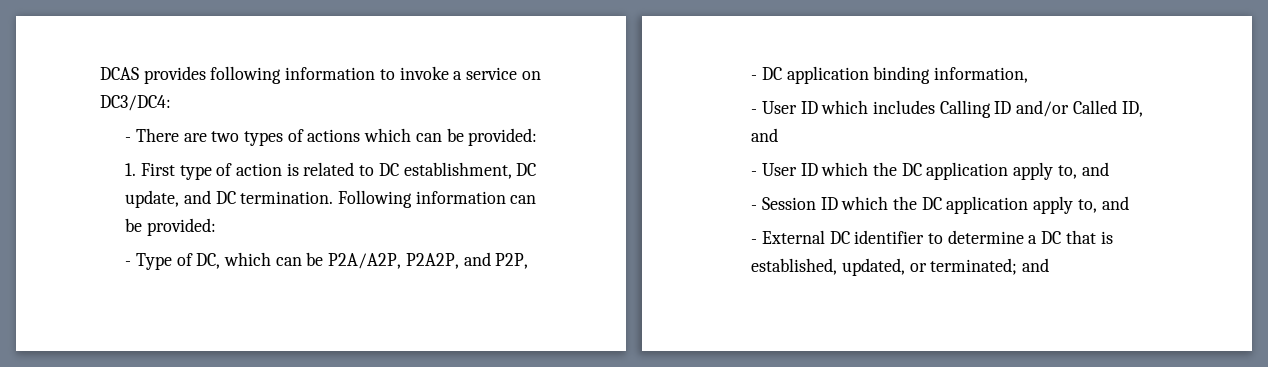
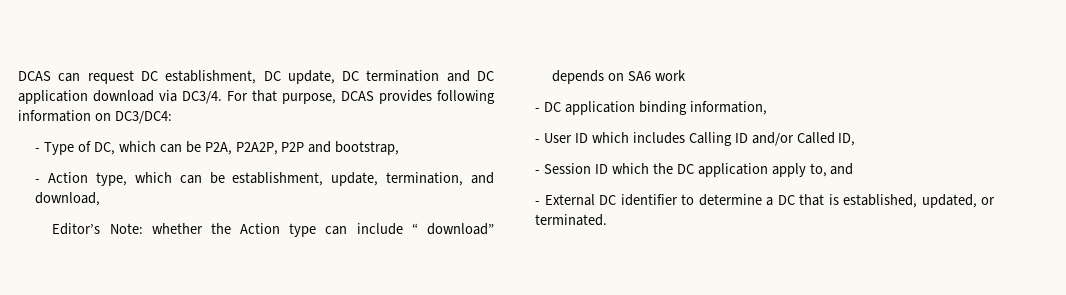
[100,66,541,84] [100,95,171,111] [125,128,538,146] [125,162,537,180] [125,190,537,208] [125,218,216,236] DCAS provides following information to invoke a service on DC3/DC4: // - There are two types of actions which can be provided: // 1. First type of action is related to DC establishment, DC update, and DC termination. Following information can be provided: -> [18,70,495,84] [18,90,495,104] [18,110,172,124] DCAS can request DC establishment, DC update, DC termination and DC application download via DC3/4. For that purpose, DCAS provides following information on DC3/DC4:
[328,252,529,269] P2A/A2P, P2A2P, and P2P, -> [204,141,400,155] [35,172,495,186] [35,192,101,206] [52,223,494,237] [552,70,687,84] P2A, P2A2P, P2P and bootstrap, // - Action type, which can be establishment, update, termination, and download, // Editor’s Note: whether the Action type can include “ download” depends on SA6 work
[751,128,779,142] [751,162,1109,180] and // - User ID which the DC application apply to, and -> (856, 139) none
[930,258,1049,275] terminated; and -> [535,214,608,226] terminated.

